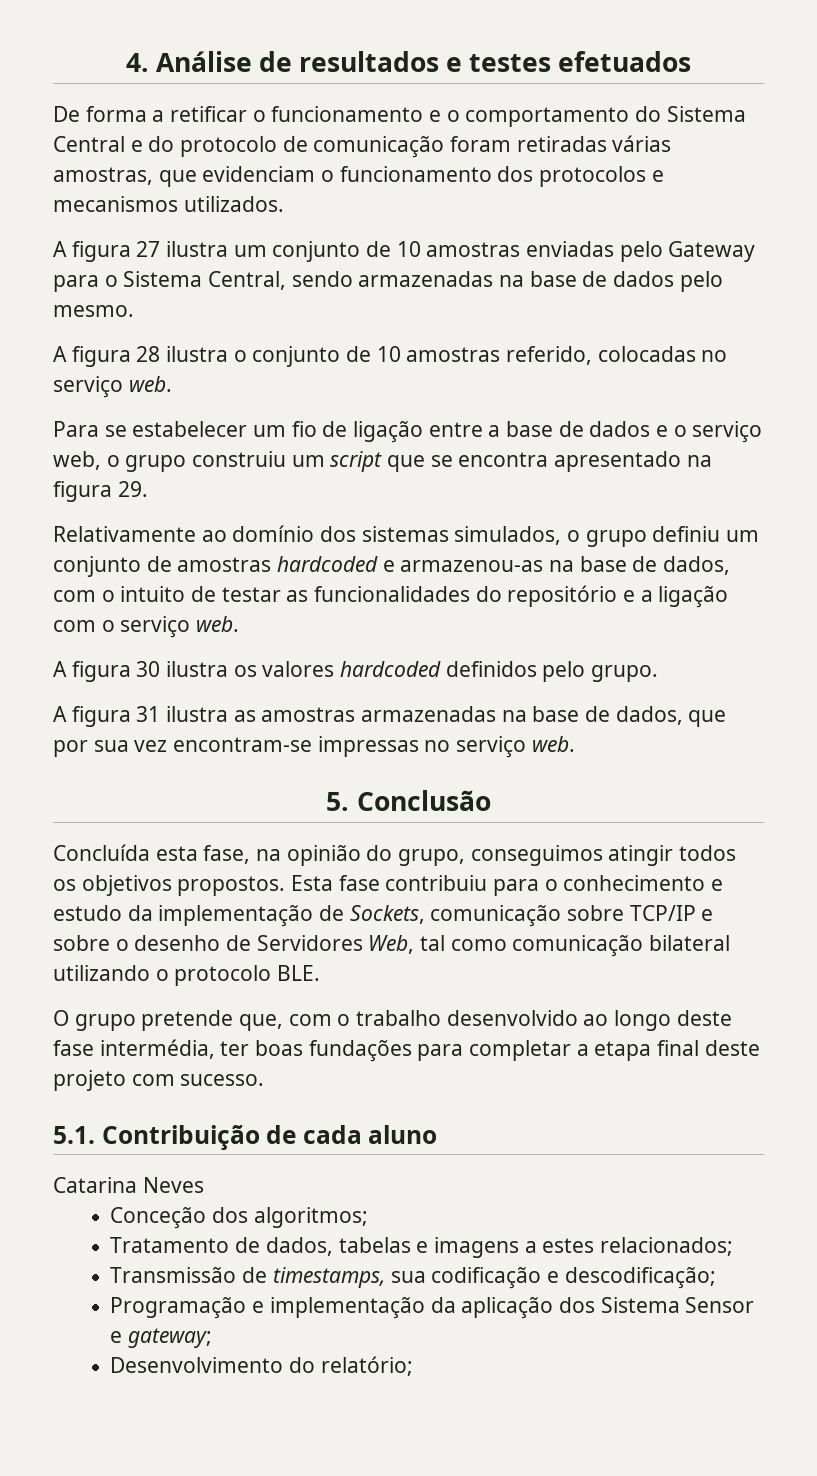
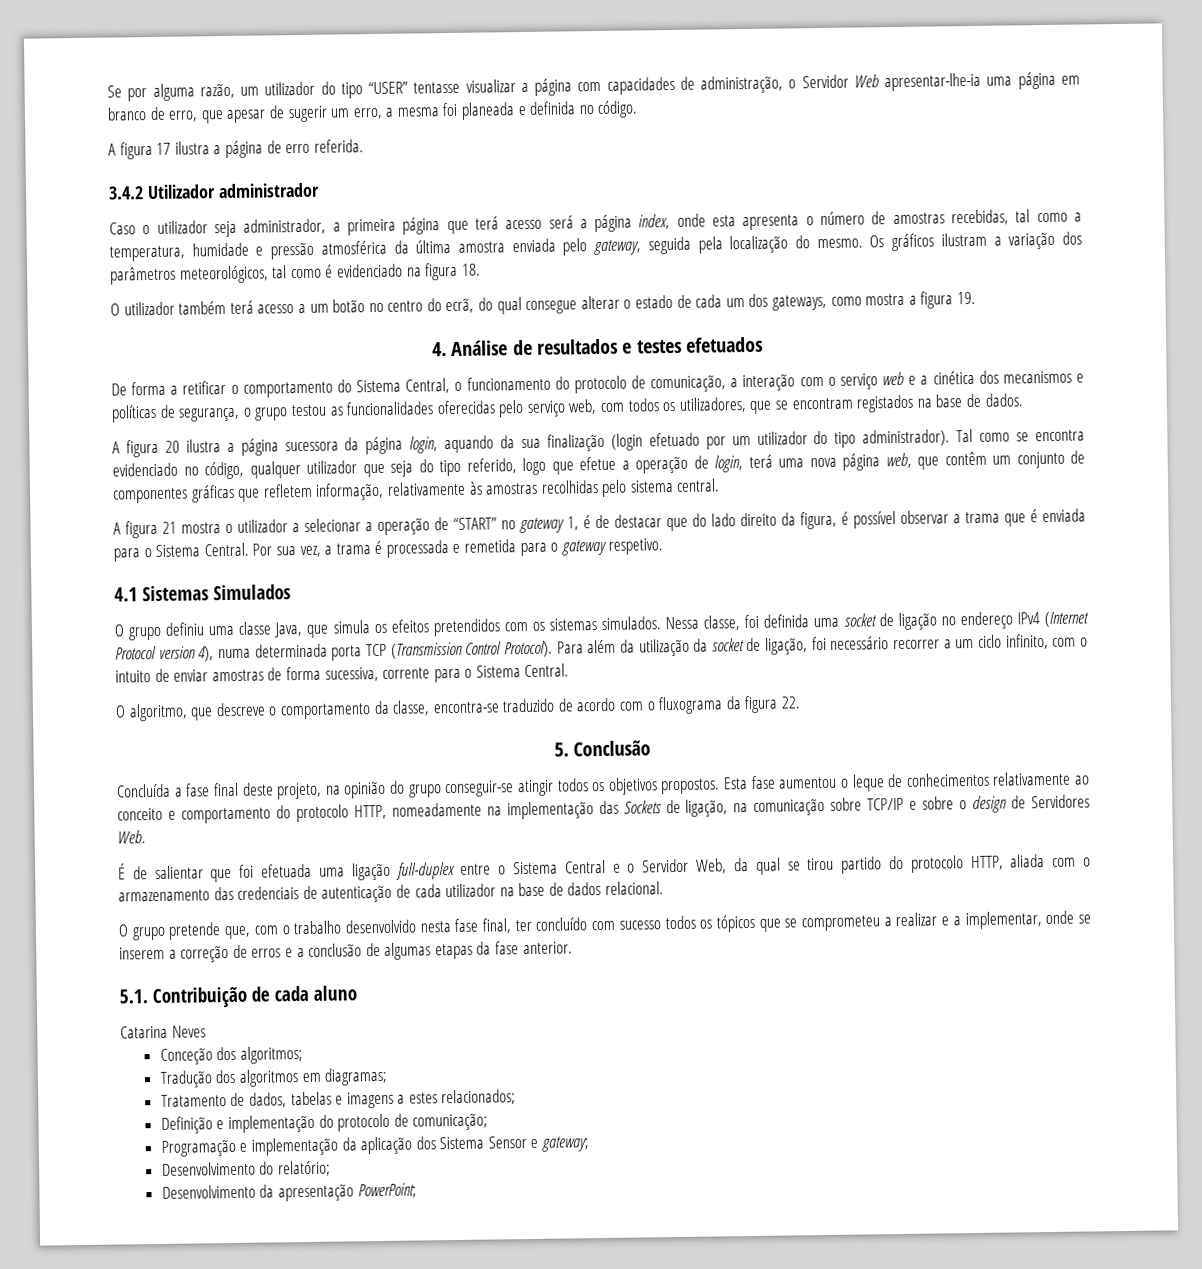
(125, 62) none -> [107,71,1080,102] [107,100,639,124] [108,139,364,160] [108,182,320,200] [109,209,1083,238] [109,231,1082,262] [110,262,481,285] [110,291,976,316] Se por alguma razão, um utilizador do tipo “USER” tentasse visualizar a página com capacidades de administração, o Servidor Web apresentar-lhe-ia uma página em branco de erro, que apesar de sugerir um erro, a mesma foi planeada e definida no código. // A figura 17 ilustra a página de erro referida. // 3.4.2 Utilizador administrador // Caso o utilizador seja administrador, a primeira página que terá acesso será a página index, onde esta apresenta o número de amostras recebidas, tal como a temperatura, humidade e pressão atmosférica da última amostra enviada pelo gateway, seguida pela localização do mesmo. Os gráficos ilustram a variação dos parâmetros meteorológicos, tal como é evidenciado na figura 18. // O utilizador também terá acesso a um botão no centro do ecrã, do qual consegue alterar o estado de cada um dos gateways, como mostra a figura 19. //
[271,106,746,127] [53,135,672,158] [53,166,664,187] [53,196,284,212] [53,241,756,262] [53,271,723,292] [53,305,134,317] [53,346,728,367] [53,376,172,398] [53,421,763,443] [53,451,712,472] [53,481,148,502] [53,525,760,547] [53,556,731,577] [53,585,729,608] [53,616,240,638] [53,661,659,682] [53,706,727,727] [53,736,575,758] [326,790,491,811] [53,844,251,864] funcionamento e o comportamento do Sistema Central e do protocolo de comunicação foram retiradas várias amostras, que evidenciam o funcionamento dos protocolos e mecanismos utilizados. // A figura 27 ilustra um conjunto de 10 amostras enviadas pelo Gateway para o Sistema Central, sendo armazenadas na base de dados pelo mesmo. // A figura 28 ilustra o conjunto de 10 amostras referido, colocadas no serviço web. // Para se estabelecer um fio de ligação entre a base de dados e o serviço web, o grupo construiu um script que se encontra apresentado na figura 29. // Relativamente ao domínio dos sistemas simulados, o grupo definiu um conjunto de amostras hardcoded e armazenou-as na base de dados, com o intuito de testar as funcionalidades do repositório e a ligação com o serviço web. // A figura 30 ilustra os valores hardcoded definidos pelo grupo. // A figura 31 ilustra as amostras armazenadas na base de dados, que por sua vez encontram-se impressas no serviço web. // 5. Conclusão // Concluída esta fase, -> [242,370,1085,398] [111,393,1023,423] [112,428,1085,458] [112,450,1085,480] [112,478,721,504] [113,508,1086,539] [113,538,664,562] [114,584,291,602] [114,611,1090,641] [115,633,1089,662] [115,663,570,683] [115,695,802,722] [553,740,652,757] [116,782,323,800] comportamento do Sistema Central, o funcionamento do protocolo de comunicação, a interação com o serviço web e a cinética dos mecanismos e políticas de segurança, o grupo testou as funcionalidades oferecidas pelo serviço web, com todos os utilizadores, que se encontram registados na base de dados. // A figura 20 ilustra a página sucessora da página login, aquando da sua finalização (login efetuado por um utilizador do tipo administrador). Tal como se encontra evidenciado no código, qualquer utilizador que seja do tipo referido, logo que efetue a operação de login, terá uma nova página web, que contêm um conjunto de componentes gráficas que refletem informação, relativamente às amostras recolhidas pelo sistema central. // A figura 21 mostra o utilizador a selecionar a operação de “START” no gateway 1, é de destacar que do lado direito da figura, é possível observar a trama que é enviada para o Sistema Central. Por sua vez, a trama é processada e remetida para o gateway respetivo. // 4.1 Sistemas Simulados // O grupo definiu uma classe Java, que simula os efeitos pretendidos com os sistemas simulados. Nessa classe, foi definida uma socket de ligação no endereço IPv4 (Internet Protocol version 4), numa determinada porta TCP (Transmission Control Protocol). Para além da utilização da socket de ligação, foi necessário recorrer a um ciclo infinito, com o intuito de enviar amostras de forma sucessiva, corrente para o Sistema Central. // O algoritmo, que descreve o comportamento da classe, encontra-se traduzido de acordo com o fluxograma da figura 22. // 5. Conclusão // Concluída a fase final deste projeto,
[398,845,603,866] grupo, conseguimos -> [407,780,515,798] grupo conseguir-se
[385,875,724,896] [53,905,425,927] contribuiu para o conhecimento e estudo da implementação de Sockets, -> [778,771,1090,792] [117,799,749,824] aumentou o leque de conhecimentos relativamente ao conceito e comportamento do protocolo HTTP, nomeadamente na implementação das Sockets de ligação, na
[134,935,221,951] desenho -> [972,795,1008,814] design
[368,935,731,957] [53,965,321,986] Web, tal como comunicação bilateral utilizando o protocolo BLE. -> [117,830,146,844] [118,854,1091,883] [118,881,665,903] Web. // É de salientar que foi efetuada uma ligação full-duplex entre o Sistema Central e o Servidor Web, da qual se tirou partido do protocolo HTTP, aliada com o armazenamento das credenciais de autenticação de cada utilizador na base de dados relacional.
[583,1010,732,1031] [53,1039,760,1062] [53,1070,265,1091] ao longo deste fase intermédia, ter boas fundações para completar a etapa final deste projeto com sucesso. -> [419,910,1091,934] [119,941,573,963] nesta fase final, ter concluído com sucesso todos os tópicos que se comprometeu a realizar e a implementar, onde se inserem a correção de erros e a conclusão de algumas etapas da fase anterior.
(368, 1217) none -> [159,1067,389,1088] // Tradução dos algoritmos em diagramas;
[110,1267,716,1289] Transmissão de timestamps, sua codificação e descodificação; -> [160,1112,489,1134] Definição e implementação do protocolo de comunicação;
(413, 1366) none -> [161,1182,417,1202] // Desenvolvimento da apresentação PowerPoint;

